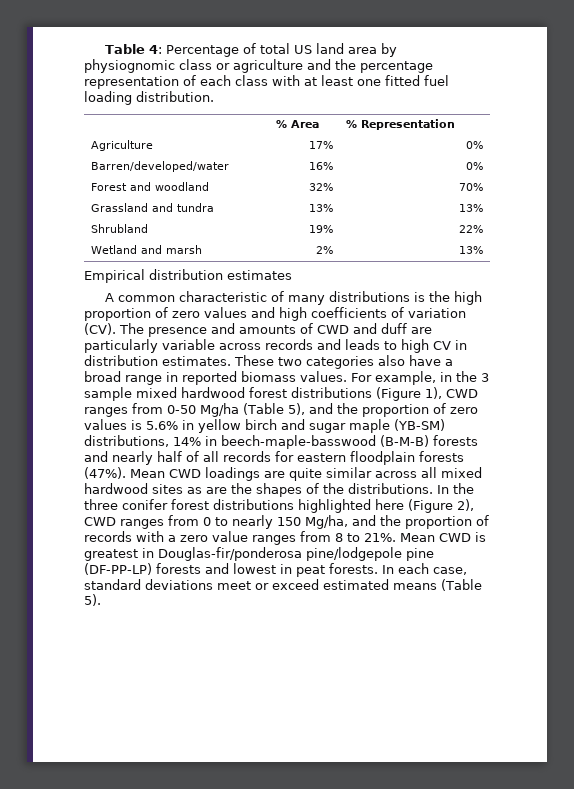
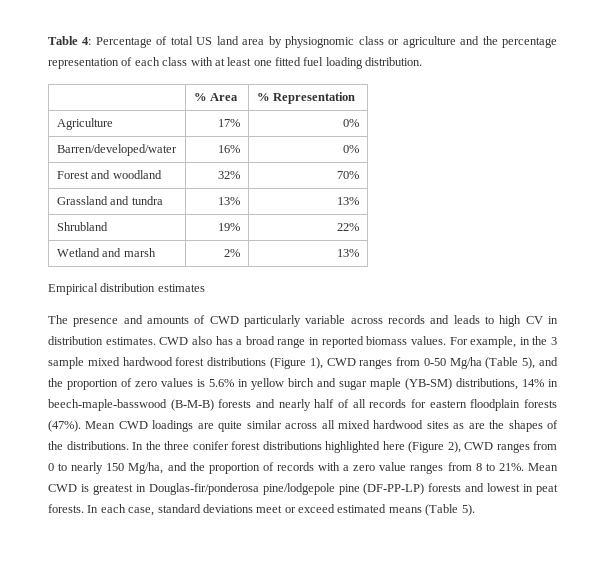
[104,291,482,305] [84,307,466,321] [84,323,116,335] A common characteristic of many distributions is the high proportion of zero values and high coefficients of variation (CV). -> (205, 288) none
[353,323,432,334] and duff are -> (239, 320) none
[234,355,441,369] These two categories also have -> [159,336,233,345] CWD also has

